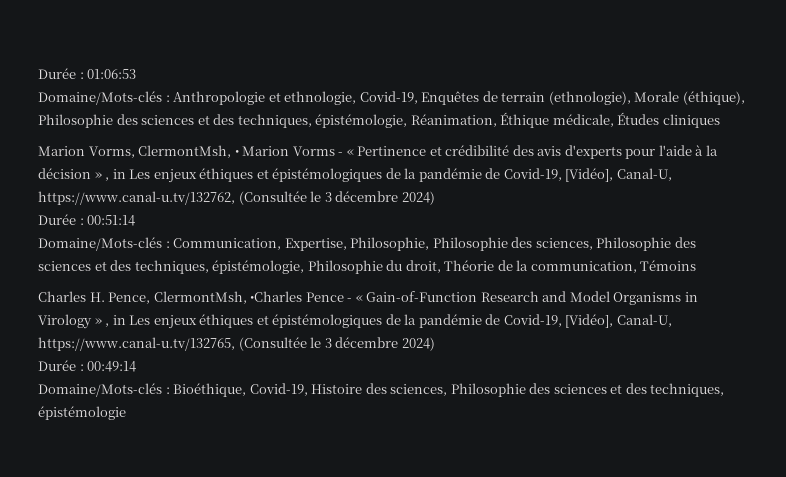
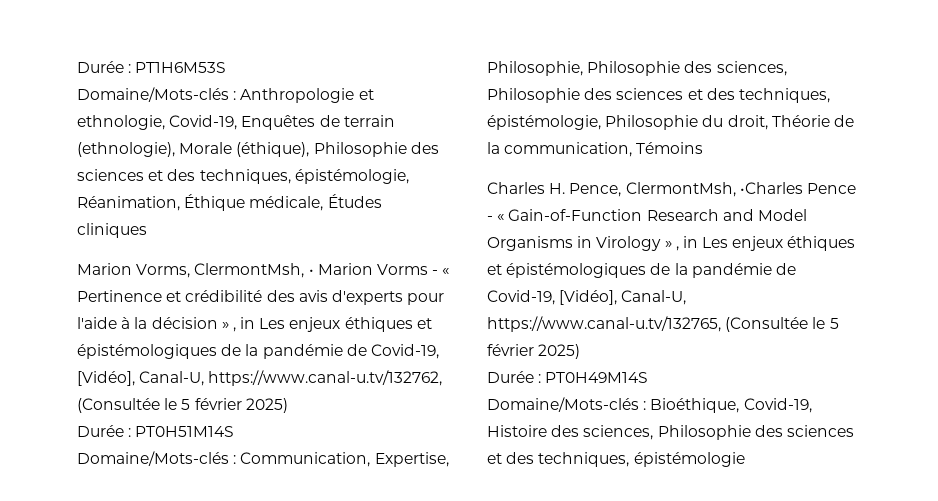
[38,68,137,79] Durée : 01:06:53 -> [77,61,227,73] Durée : PT1H6M53S
[324,191,435,205] [38,214,136,226] 3 décembre 2024) // Durée : 00:51:14 -> [181,398,288,413] [77,425,235,437] 5 février 2025) // Durée : PT0H51M14S
[324,337,435,351] [38,360,137,372] 3 décembre 2024) // Durée : 00:49:14 -> [829,318,839,329] [487,344,581,359] [487,371,649,383] 5 février 2025) // Durée : PT0H49M14S

